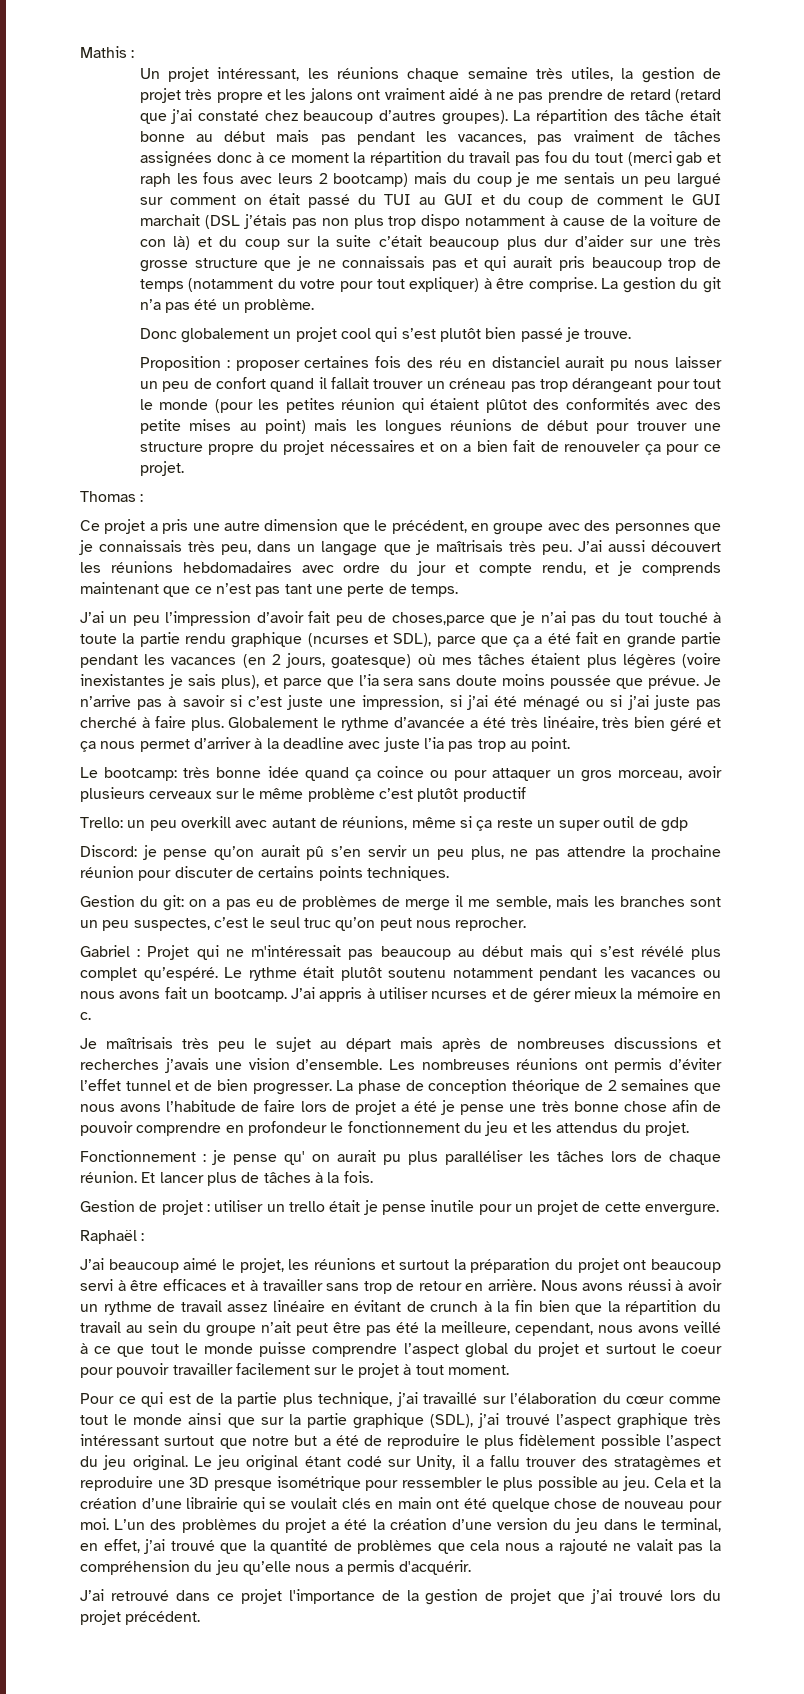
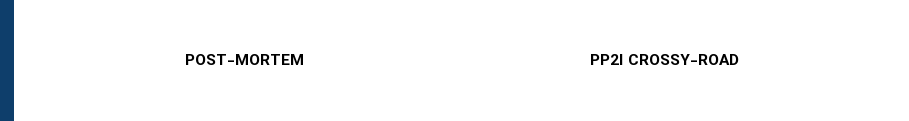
[80,46,135,58] [139,67,722,83] [139,88,722,103] [139,109,721,125] [139,130,722,145] [139,151,722,167] [139,172,721,188] [139,193,721,208] [139,214,721,229] [139,235,722,250] [139,256,721,272] [139,277,722,293] [139,299,315,313] [139,327,632,343] [139,356,722,371] [139,377,721,393] [139,398,722,413] [139,419,721,435] [139,440,721,455] [139,461,184,476] [80,491,144,502] [80,519,721,535] [79,540,721,556] [80,561,721,576] [80,582,458,597] [80,611,721,626] [80,632,721,648] [80,653,721,669] [80,674,722,689] [80,695,721,711] [80,716,722,732] [80,737,571,752] [80,766,722,782] [80,787,526,802] [80,816,689,832] [80,845,721,860] [80,866,449,881] [80,895,722,911] [80,917,527,931] [80,945,721,960] [80,966,721,981] [80,987,721,1003] [80,1012,91,1020] [80,1037,721,1052] [80,1058,723,1073] [80,1079,721,1095] [80,1100,722,1115] [80,1121,689,1136] [80,1150,721,1165] [80,1171,373,1186] [80,1200,720,1216] [80,1230,145,1244] [80,1258,721,1273] [80,1279,722,1294] [80,1300,721,1315] [80,1321,721,1337] [80,1342,722,1358] [80,1363,509,1378] [80,1392,721,1407] [80,1413,721,1429] [80,1434,721,1449] [80,1455,721,1471] [80,1476,721,1491] [80,1497,723,1512] [80,1518,721,1533] [80,1539,721,1554] [80,1560,472,1575] [80,1589,722,1605] [80,1610,201,1625] Mathis : // Un projet intéressant, les réunions chaque semaine très utiles, la gestion de projet très propre et les jalons ont vraiment aidé à ne pas prendre de retard (retard que j’ai constaté chez beaucoup d’autres groupes). La répartition des tâche était bonne au début mais pas pendant les vacances, pas vraiment de tâches assignées donc à ce moment la répartition du travail pas fou du tout (merci gab et raph les fous avec leurs 2 bootcamp) mais du coup je me sentais un peu largué sur comment on était passé du TUI au GUI et du coup de comment le GUI marchait (DSL j’étais pas non plus trop dispo notamment à cause de la voiture de con là) et du coup sur la suite c’était beaucoup plus dur d’aider sur une très grosse structure que je ne connaissais pas et qui aurait pris beaucoup trop de temps (notamment du votre pour tout expliquer) à être comprise. La gestion du git n’a pas été un problème. // Donc globalement un projet cool qui s’est plutôt bien passé je trouve. // Proposition : proposer certaines fois des réu en distanciel aurait pu nous laisser un peu de confort quand il fallait trouver un créneau pas trop dérangeant pour tout le monde (pour les petites réunion qui étaient plûtot des conformités avec des petite mises au point) mais les longues réunions de début pour trouver une structure propre du projet nécessaires et on a bien fait de renouveler ça pour ce projet. // Thomas : // Ce projet a pris une autre dimension que le précédent, en groupe avec des personnes que je connaissais très peu, dans un langage que je maîtrisais très peu. J’ai aussi découvert les réunions hebdomadaires avec ordre du jour et compte rendu, et je comprends maintenant que ce n’est pas tant une perte de temps. // J’ai un peu l’impression d’avoir fait peu de choses,parce que je n’ai pas du tout touché à toute la partie rendu graphique (ncurses et SDL), parce que ça a été fait en grande partie pendant les vacances (en 2 jours, goatesque) où mes tâches étaient plus légères (voire inexistantes je sais plus), et parce que l’ia sera sans doute moins poussée que prévue. Je n’arrive pas à savoir si c’est juste une impression, si j’ai été ménagé ou si j’ai juste pas cherché à faire plus. Globalement le rythme d’avancée a été très linéaire, très bien géré et ça nous permet d’arriver à la deadline avec juste l’ia pas trop au point. // Le bootcamp: très bonne idée quand ça coince ou pour attaquer un gros morceau, avoir plusieurs cerveaux sur le même problème c’est plutôt productif // Trello: un peu overkill avec autant de réunions, même si ça reste un super outil de gdp // Discord: je pense qu’on aurait pû s’en servir un peu plus, ne pas attendre la prochaine réunion pour discuter de certains points techniques. // Gestion du git: on a pas eu de problèmes de merge il me semble, mais les branches sont un peu suspectes, c’est le seul truc qu’on peut nous reprocher. // Gabriel : Projet qui ne m'intéressait pas beaucoup au début mais qui s’est révélé plus complet qu’espéré. Le rythme était plutôt soutenu notamment pendant les vacances ou nous avons fait un bootcamp. J’ai appris à utiliser ncurses et de gérer mieux la mémoire en c. // Je maîtrisais très peu le sujet au départ mais après de nombreuses discussions et recherches j’avais une vision d’ensemble. Les nombreuses réunions ont permis d’éviter l’effet tunnel et de bien progresser. La phase de conception théorique de 2 semaines que nous avons l’habitude de faire lors de projet a été je pense une très bonne chose afin de pouvoir comprendre en profondeur le fonctionnement du jeu et les attendus du projet. // Fonctionnement : je pense qu' on aurait pu plus paralléliser les tâches lors de chaque réunion. Et lancer plus de tâches à la fois. // Gestion de projet : utiliser un trello était je pense inutile pour un projet de cette envergure. // Raphaël : // J’ai beaucoup aimé le projet, les réunions et surtout la préparation du projet ont beaucoup servi à être efficaces et à travailler sans trop de retour en arrière. Nous avons réussi à avoir un rythme de travail assez linéaire en évitant de crunch à la fin bien que la répartition du travail au sein du groupe n’ait peut être pas été la meilleure, cependant, nous avons veillé à ce que tout le monde puisse comprendre l’aspect global du projet et surtout le coeur pour pouvoir travailler facilement sur le projet à tout moment. // Pour ce qui est de la partie plus technique, j’ai travaillé sur l’élaboration du cœur comme tout le monde ainsi que sur la partie graphique (SDL), j’ai trouvé l’aspect graphique très intéressant surtout que notre but a été de reproduire le plus fidèlement possible l’aspect du jeu original. Le jeu original étant codé sur Unity, il a fallu trouver des stratagèmes et reproduire une 3D presque isométrique pour ressembler le plus possible au jeu. Cela et la création d’une librairie qui se voulait clés en main ont été quelque chose de nouveau pour moi. L’un des problèmes du projet a été la création d’une version du jeu dans le terminal, en effet, j’ai trouvé que la quantité de problèmes que cela nous a rajouté ne valait pas la compréhension du jeu qu’elle nous a permis d'acquérir. // J’ai retrouvé dans ce projet l'importance de la gestion de projet que j’ai trouvé lors du projet précédent. -> [185,54,304,65] [590,54,739,65] POST-MORTEM // PP2I CROSSY-ROAD

